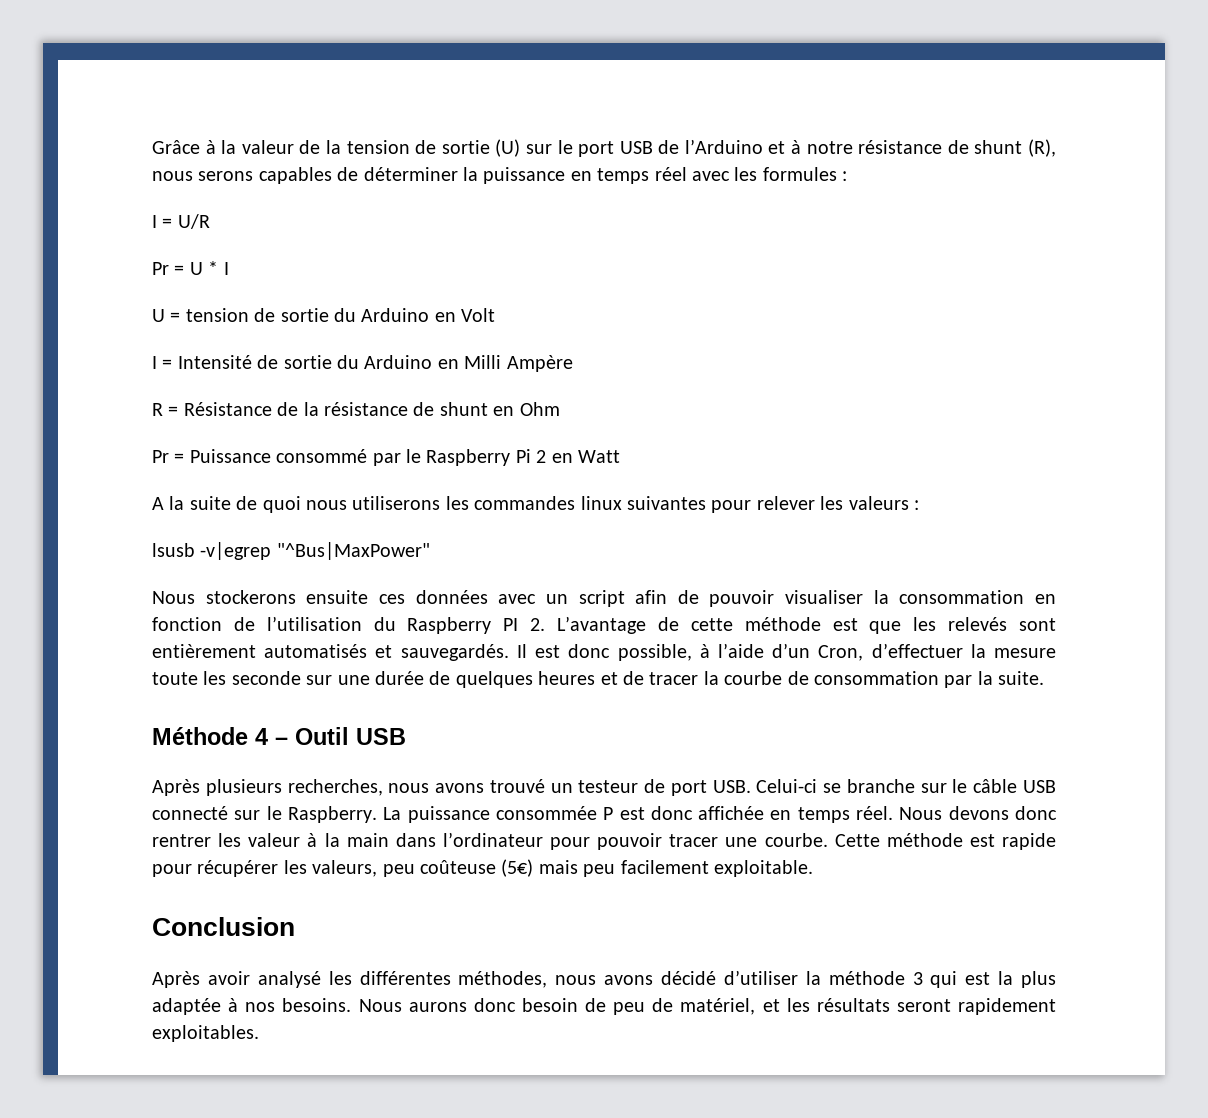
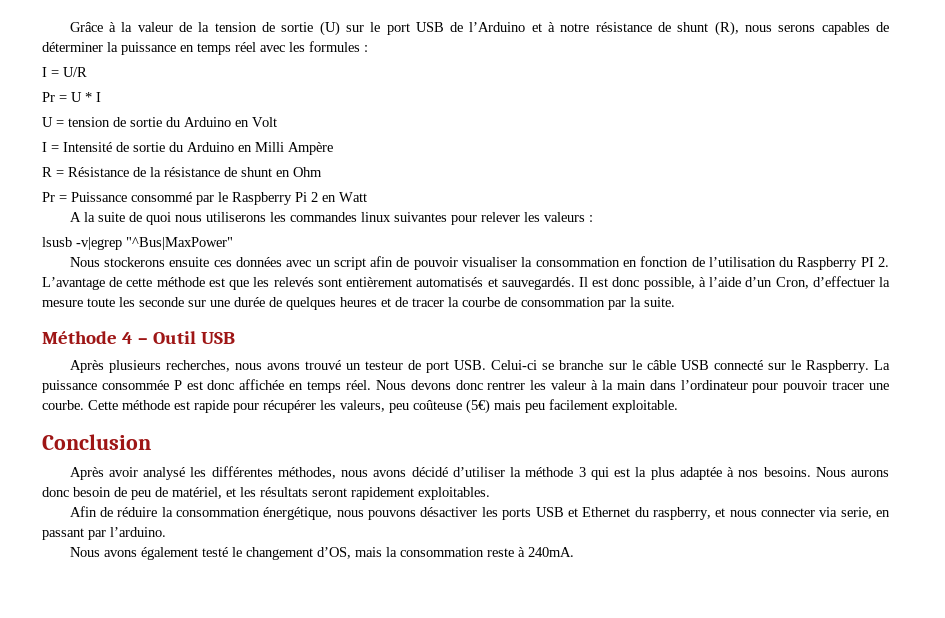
(259, 1033) none -> [69,506,891,520] [42,527,166,540] [69,547,574,560] // Afin de réduire la consommation énergétique, nous pouvons désactiver les ports USB et Ethernet du raspberry, et nous connecter via serie, en passant par l’arduino. // Nous avons également testé le changement d’OS, mais la consommation reste à 240mA.

